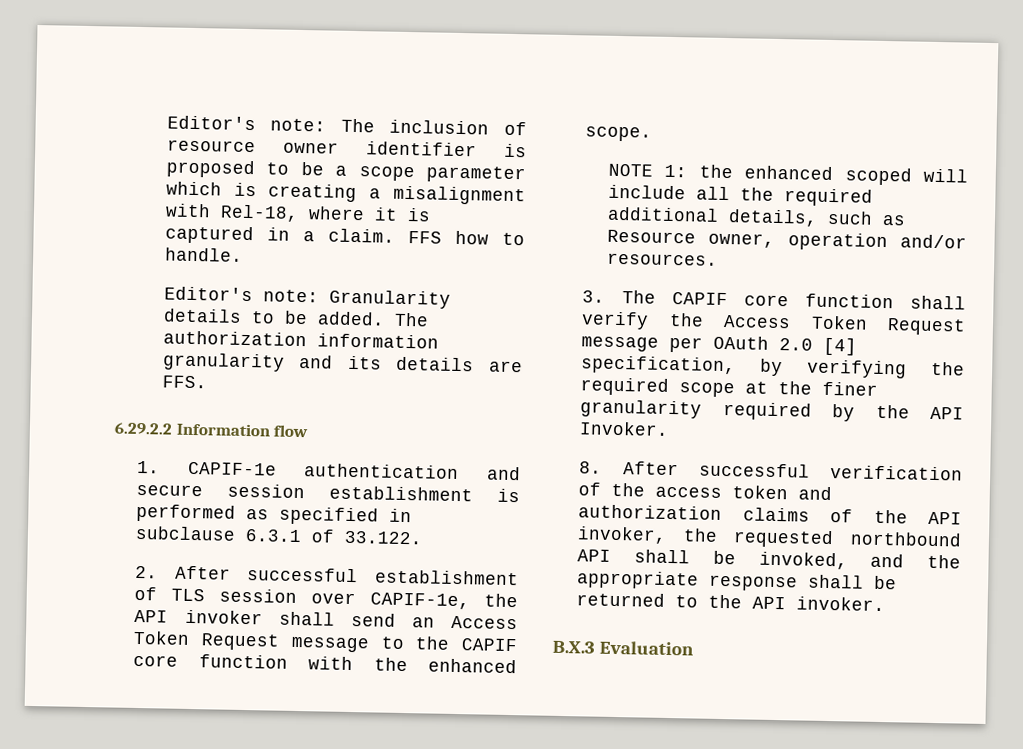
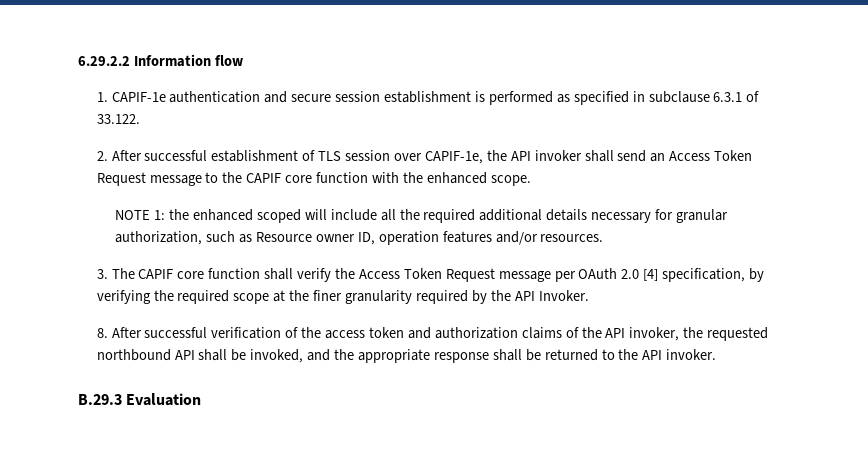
[166,115,527,136] [166,139,527,158] [165,159,526,184] [165,181,526,206] [164,203,431,222] [164,225,525,246] [164,247,243,262] [163,286,451,309] [162,308,429,327] [162,330,439,349] [162,352,523,373] [161,375,207,389] Editor's note: The inclusion of resource owner identifier is proposed to be a scope parameter which is creating a misalignment with Rel-18, where it is captured in a claim. FFS how to handle. // Editor's note: Granularity details to be added. The authorization information granularity and its details are FFS. // -> (78, 61) none
[727,209,906,227] [606,229,888,252] details, such as Resource owner, operation -> [546,209,728,223] [115,231,492,245] details necessary for granular authorization, such as Resource owner ID, operation features
[552,640,595,654] B.X.3 -> [78,394,122,405] B.29.3

